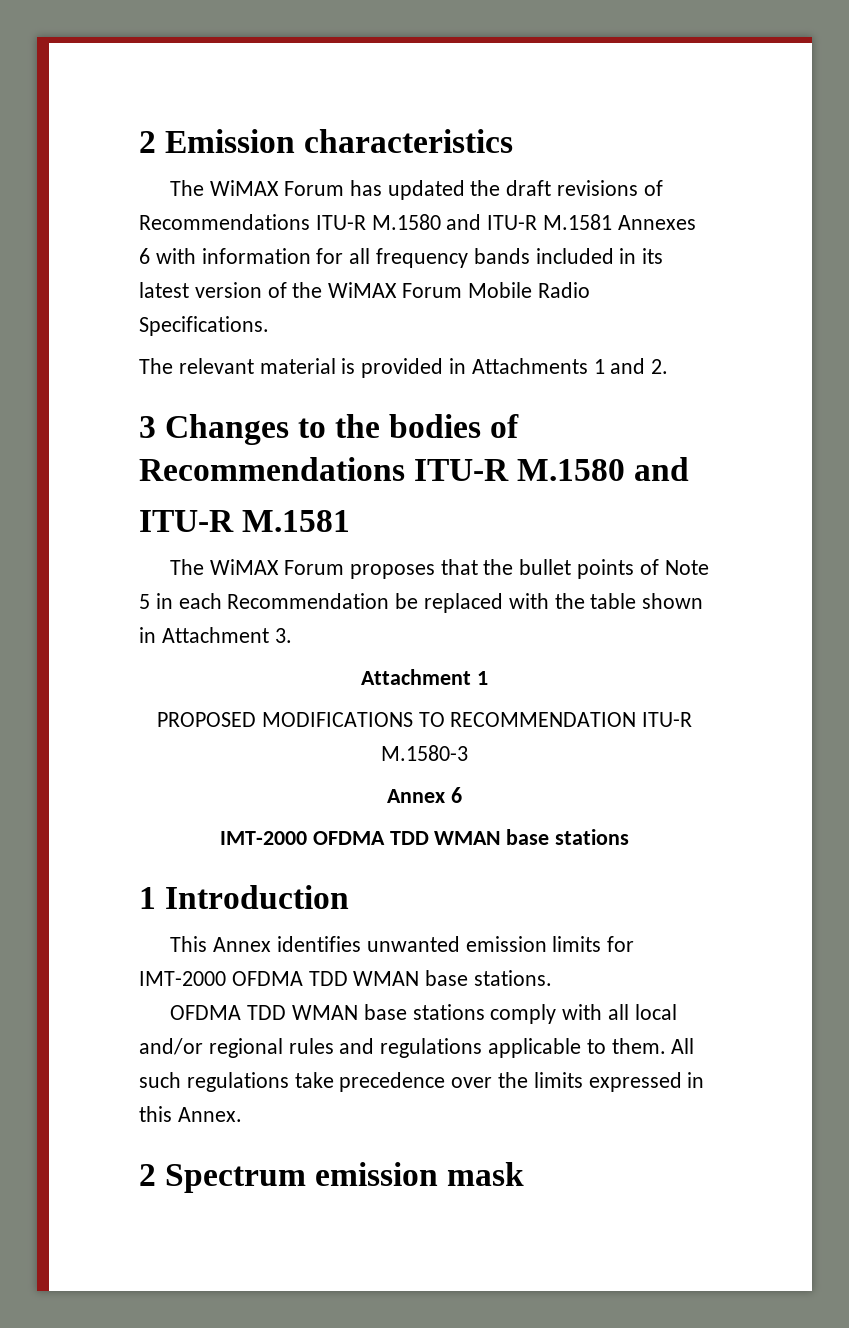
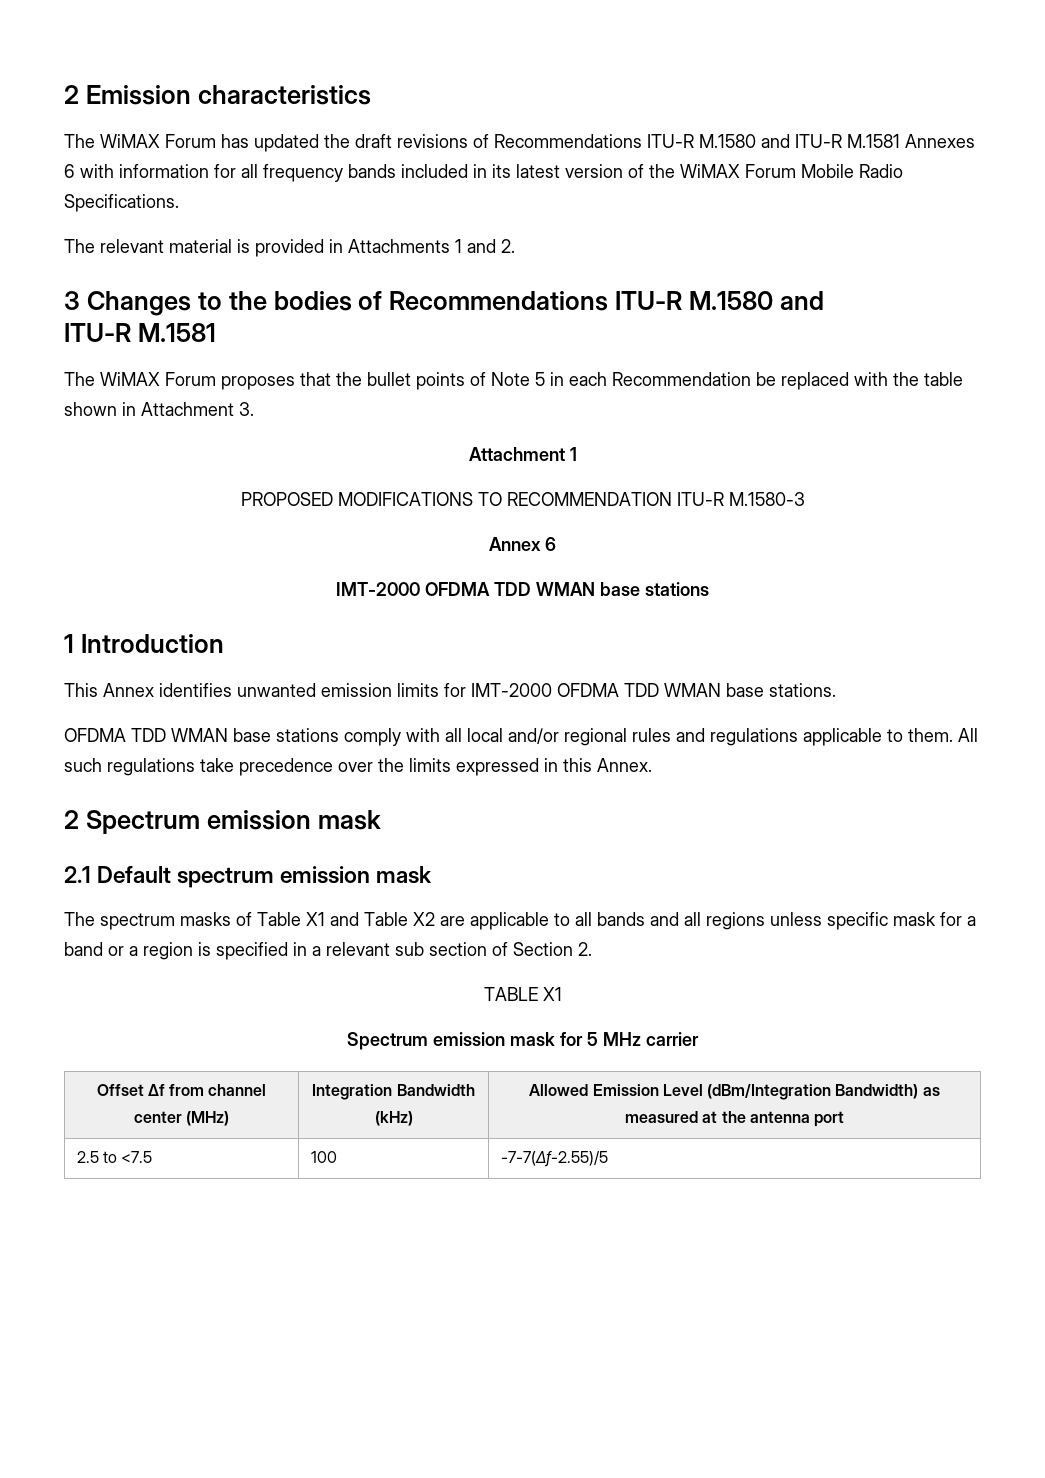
(525, 1174) none -> [64,866,433,888] [64,912,976,930] [64,942,592,960] [483,987,562,1001] [347,1032,699,1050] [96,1084,267,1096] [133,1111,230,1126] [312,1084,475,1100] [374,1111,413,1126] [529,1084,940,1100] [624,1111,845,1127] [76,1151,153,1163] [310,1151,337,1163] [500,1151,608,1167] // 2.1 Default spectrum emission mask // The spectrum masks of Table X1 and Table X2 are applicable to all bands and all regions unless specific mask for a band or a region is specified in a relevant sub section of Section 2. // TABLE X1 // Spectrum emission mask for 5 MHz carrier // Offset Δf from channel center (MHz) | Integration Bandwidth (kHz) | Allowed Emission Level (dBm/Integration Bandwidth) as measured at the antenna port // 2.5 to <7.5 | 100 | -7-7(∆f-2.55)/5

